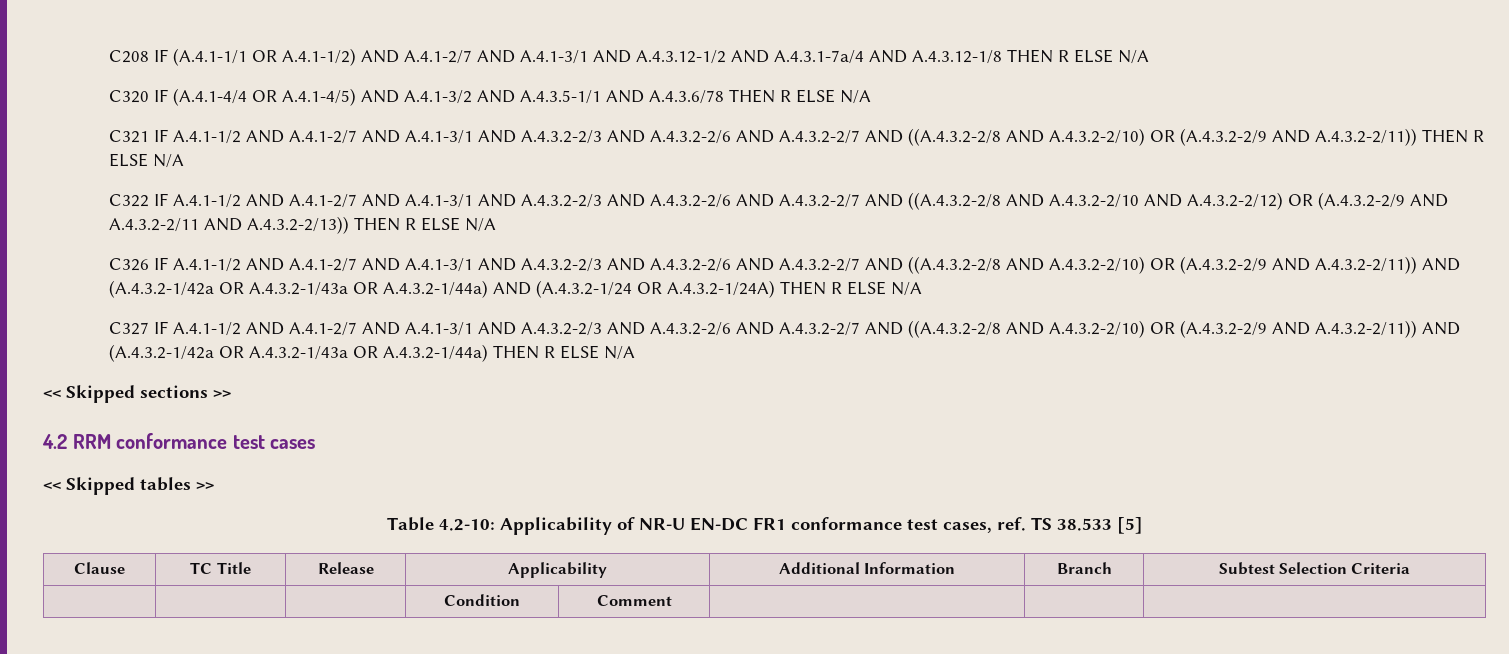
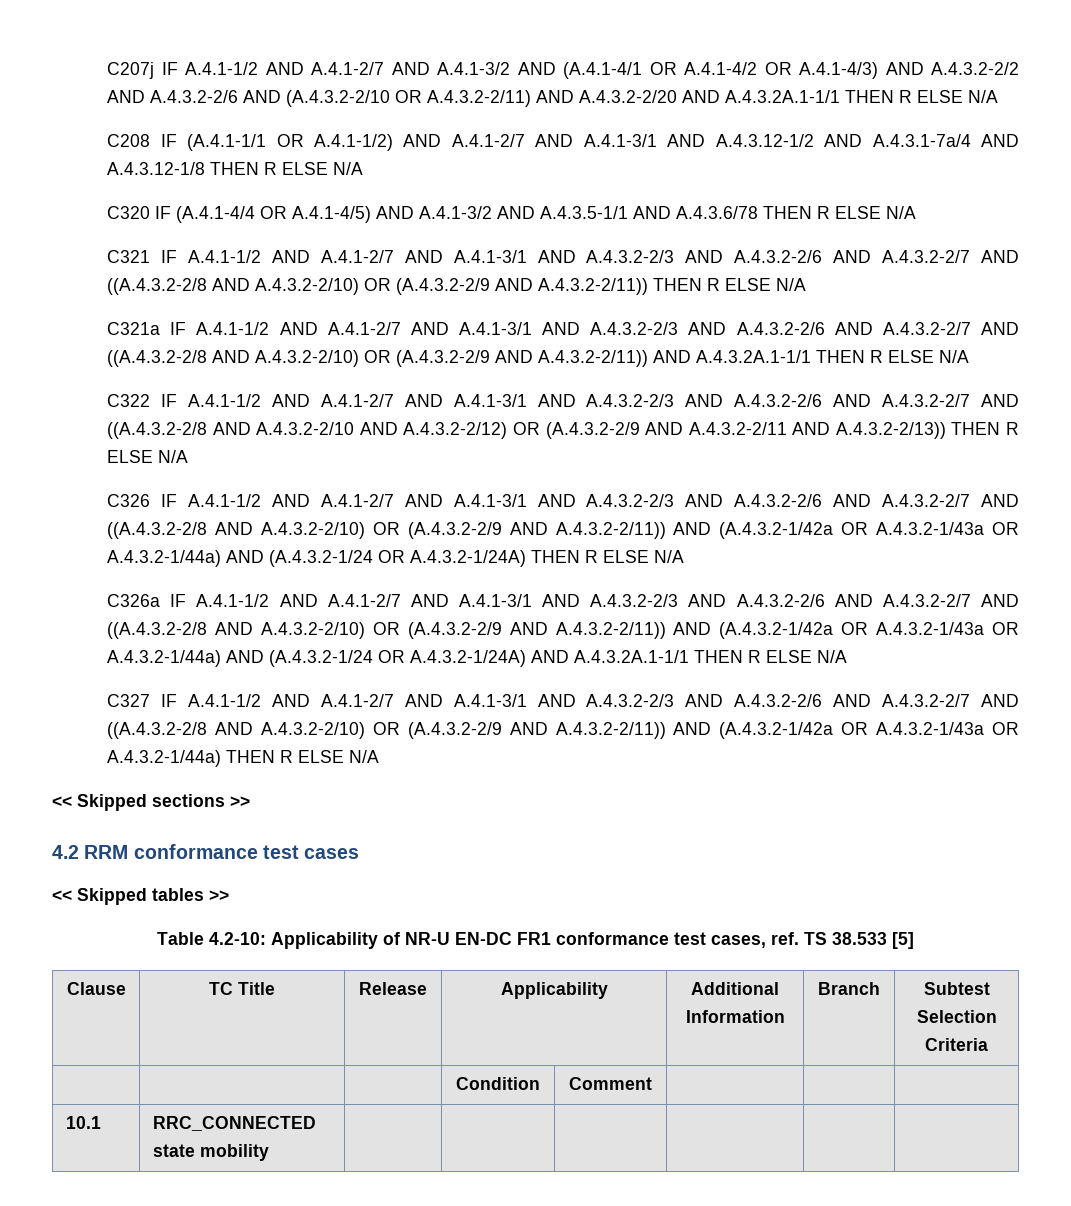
(109, 56) none -> [107,62,1019,79] [107,90,999,107] C207j IF A.4.1-1/2 AND A.4.1-2/7 AND A.4.1-3/2 AND (A.4.1-4/1 OR A.4.1-4/2 OR A.4.1-4/3) AND A.4.3.2-2/2 AND A.4.3.2-2/6 AND (A.4.3.2-2/10 OR A.4.3.2-2/11) AND A.4.3.2-2/20 AND A.4.3.2A.1-1/1 THEN R ELSE N/A //
(185, 161) none -> [107,322,1020,335] [107,350,970,367] // C321a IF A.4.1-1/2 AND A.4.1-2/7 AND A.4.1-3/1 AND A.4.3.2-2/3 AND A.4.3.2-2/6 AND A.4.3.2-2/7 AND ((A.4.3.2-2/8 AND A.4.3.2-2/10) OR (A.4.3.2-2/9 AND A.4.3.2-2/11)) AND A.4.3.2A.1-1/1 THEN R ELSE N/A
(923, 289) none -> [107,594,1020,607] [107,622,1019,639] [107,650,848,667] // C326a IF A.4.1-1/2 AND A.4.1-2/7 AND A.4.1-3/1 AND A.4.3.2-2/3 AND A.4.3.2-2/6 AND A.4.3.2-2/7 AND ((A.4.3.2-2/8 AND A.4.3.2-2/10) OR (A.4.3.2-2/9 AND A.4.3.2-2/11)) AND (A.4.3.2-1/42a OR A.4.3.2-1/43a OR A.4.3.2-1/44a) AND (A.4.3.2-1/24 OR A.4.3.2-1/24A) AND A.4.3.2A.1-1/1 THEN R ELSE N/A
(672, 600) none -> [65,1116,101,1129] [152,1116,316,1131] [152,1144,269,1161] // 10.1 | RRC_CONNECTED state mobility | | | | | |

